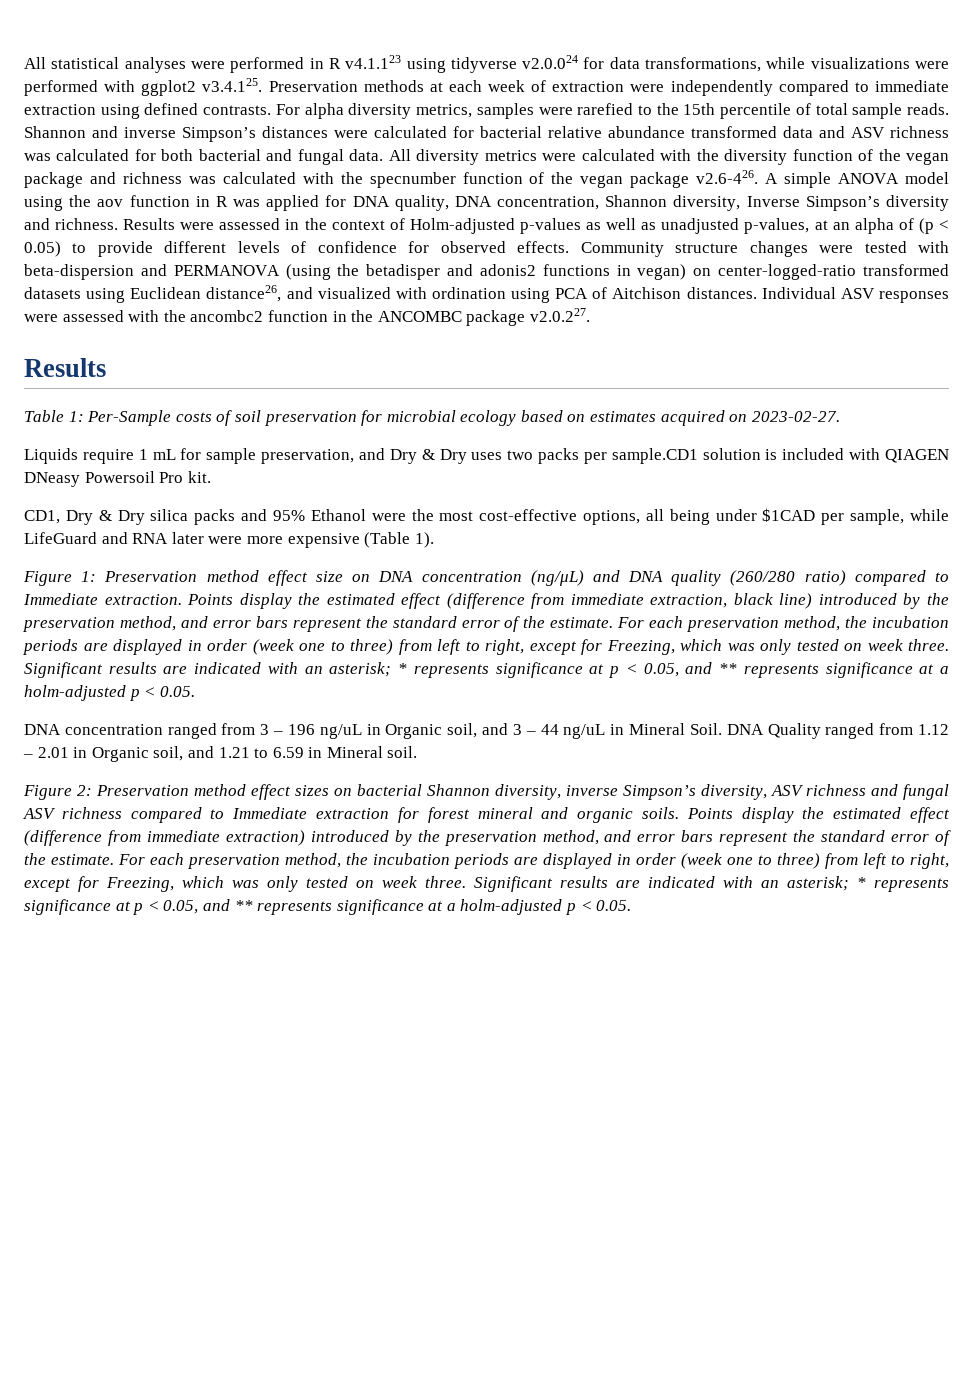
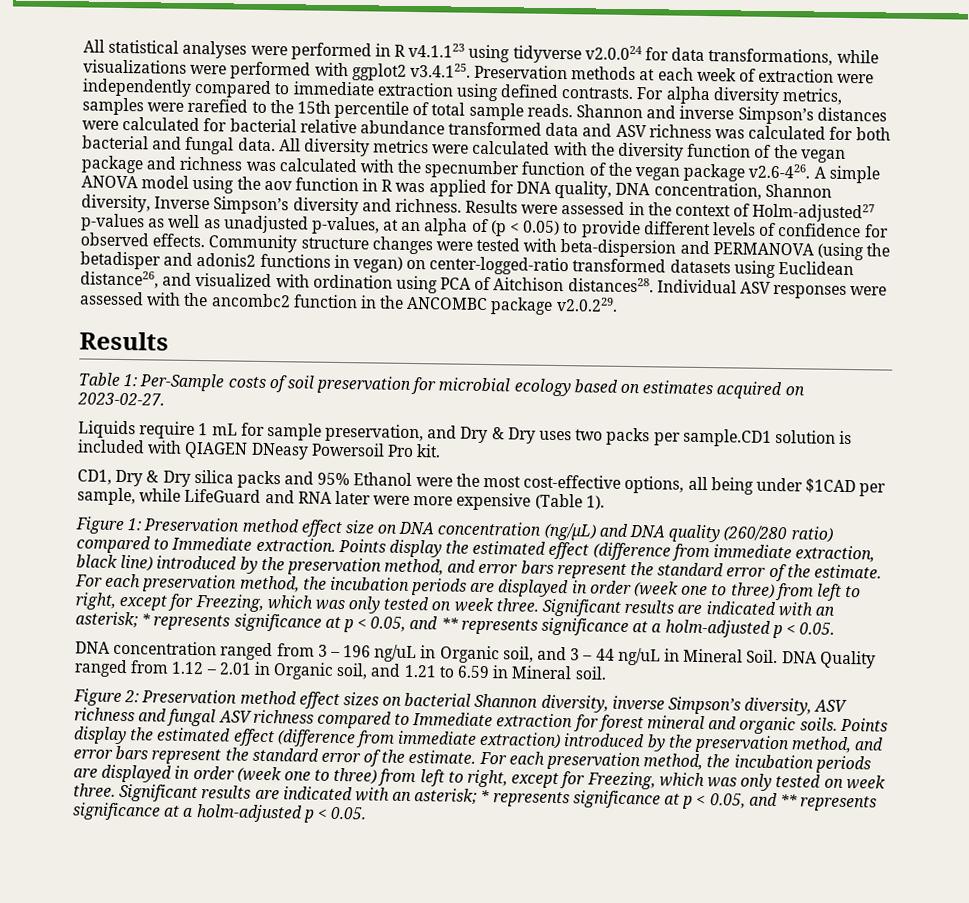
[409,218,515,234] Holm-adjusted -> [752,202,876,223] Holm-adjusted27
[686,287,757,299] distances. -> [567,277,654,293] distances28.
[529,308,590,322] v2.0.227. -> [555,296,618,312] v2.0.229.

